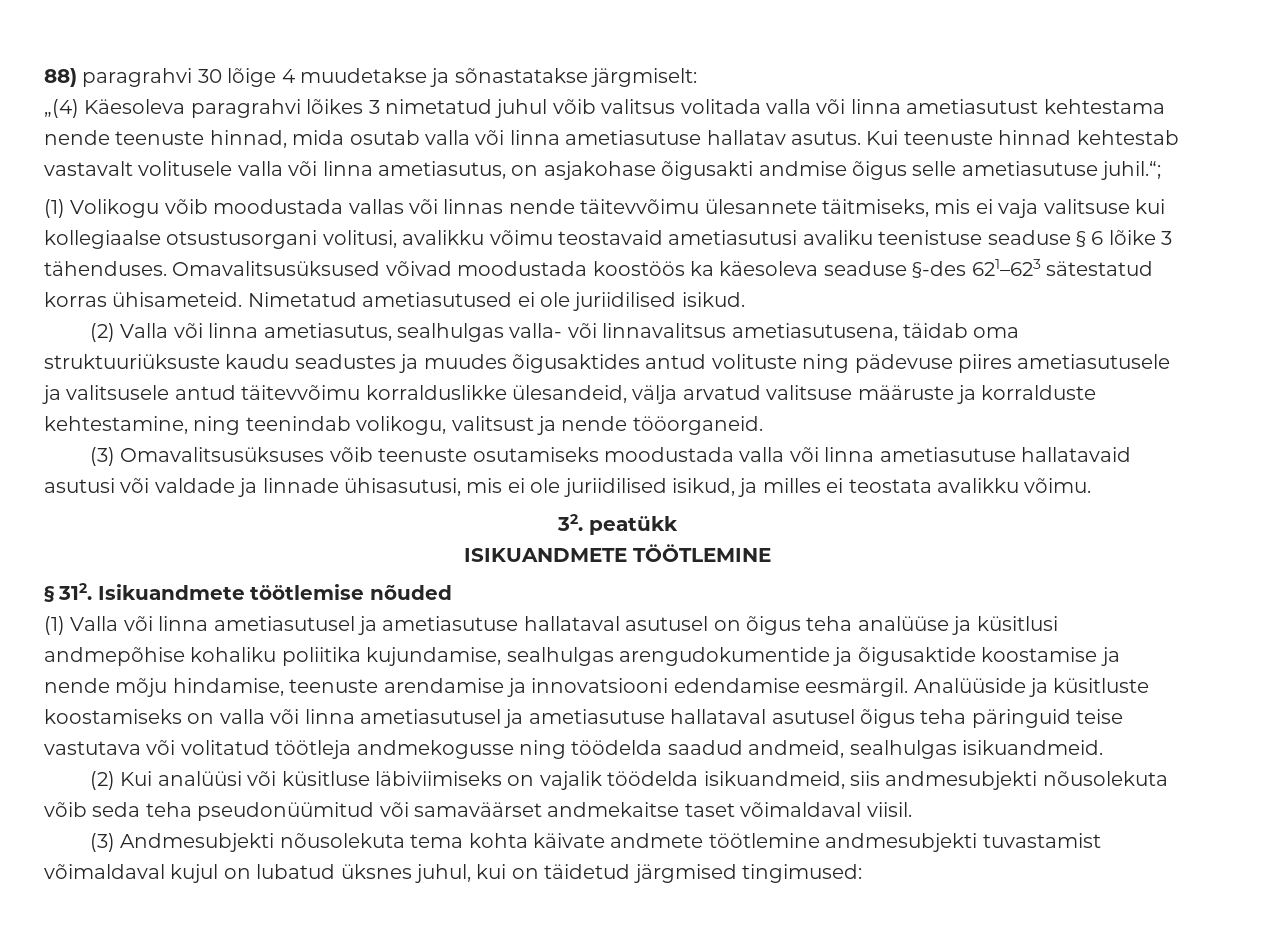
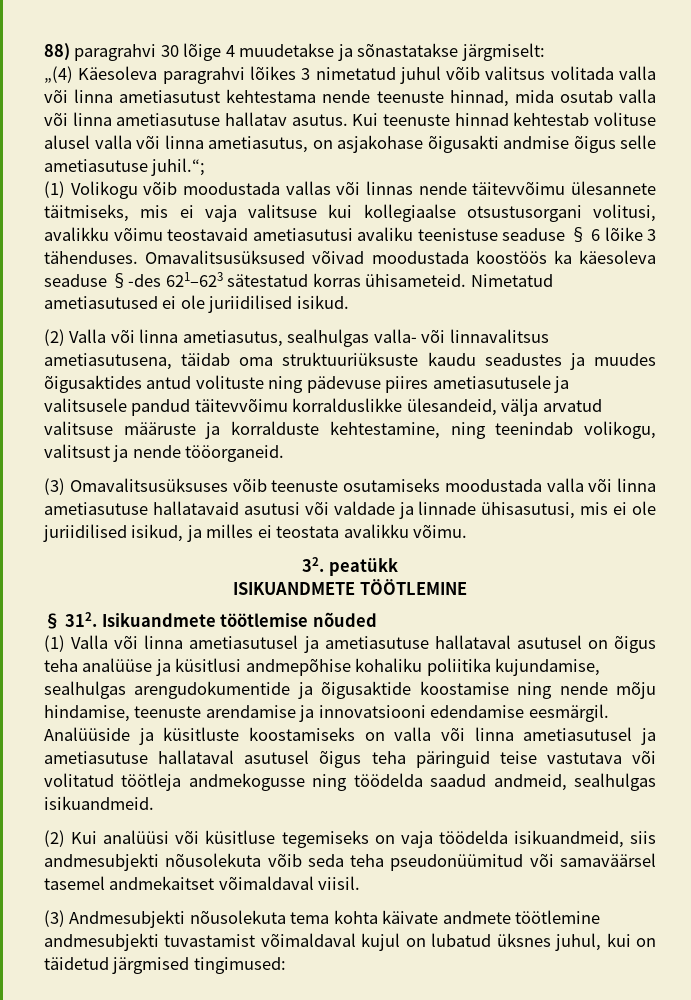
[44,161,233,176] vastavalt volitusele -> [594,112,656,126] [44,135,90,149] volituse alusel
[174,385,236,400] antud -> [131,399,191,416] pandud
[1100,647,1120,666] ja -> [517,682,553,699] ning
[374,771,602,790] läbiviimiseks on vajalik -> [281,830,433,848] tegemiseks on vaja
[414,802,735,817] samaväärset andmekaitse taset -> [560,853,656,867] [44,876,215,890] samaväärsel tasemel andmekaitset

